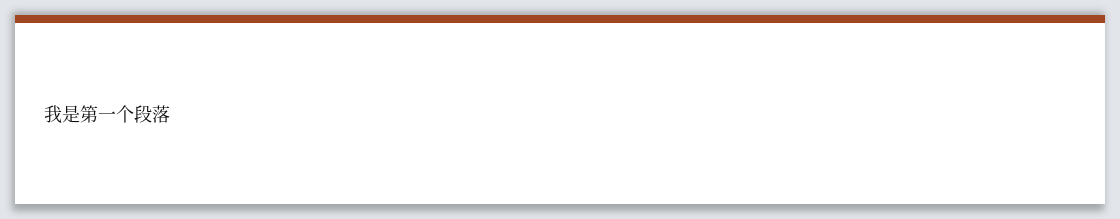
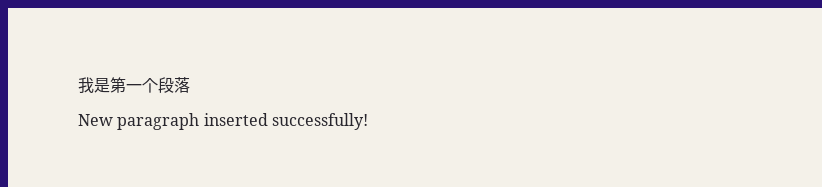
(170, 114) none -> [78,113,368,130] // New paragraph inserted successfully!

